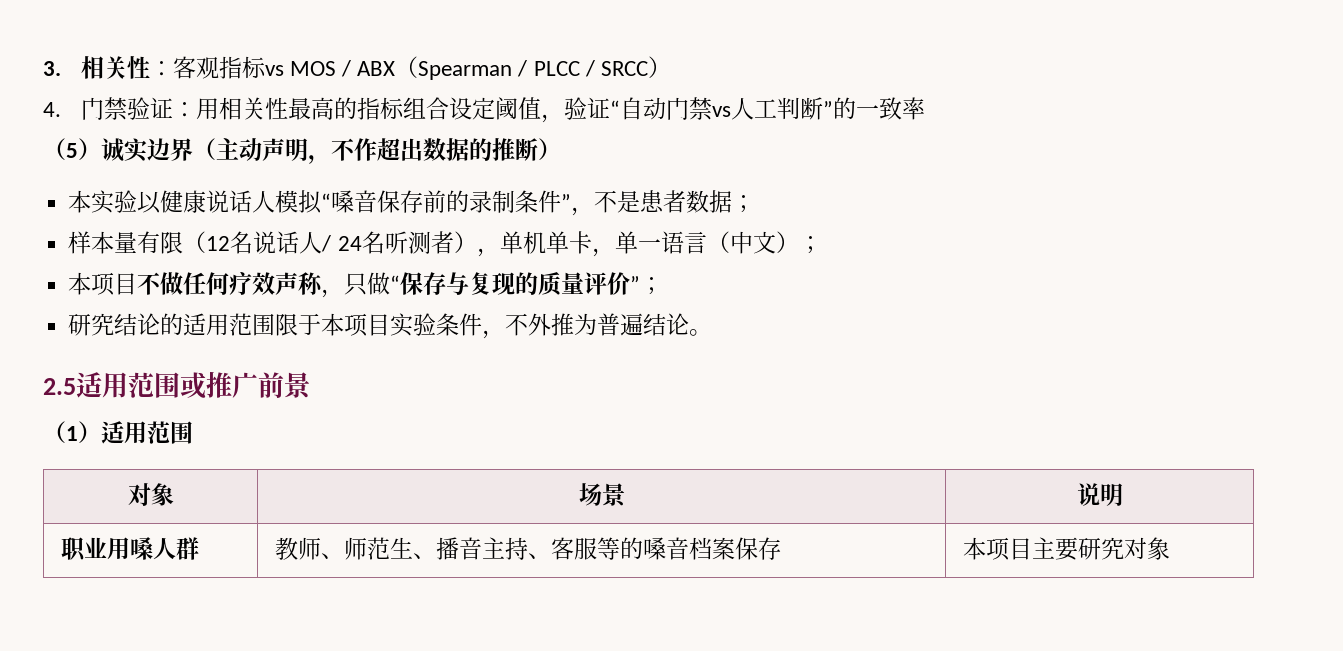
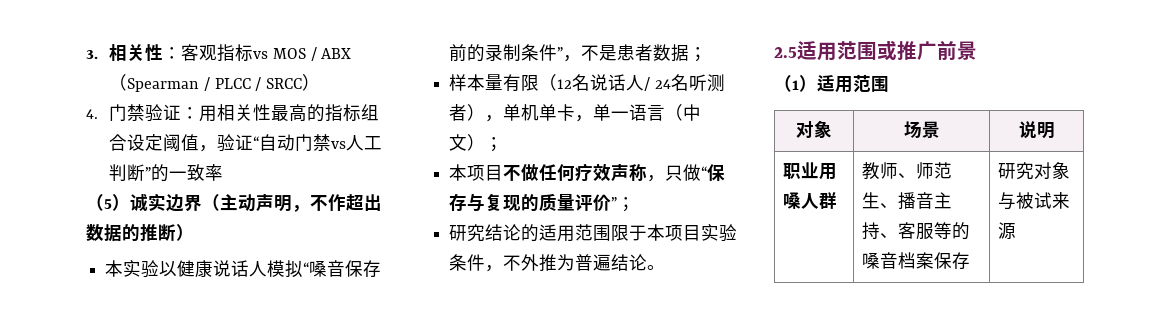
[962,537,1170,561] 本项目主要研究对象 -> [997,162,1070,180] [997,192,1070,210] [997,222,1016,240] 研究对象与被试来源

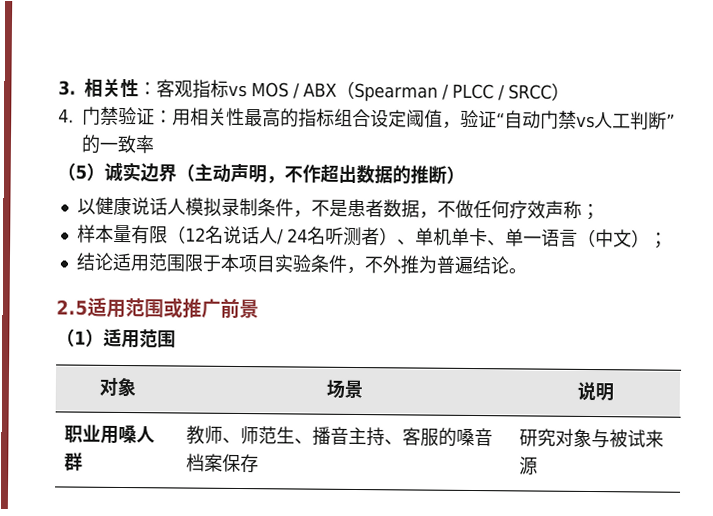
[105,260,160,278] 本实验 -> (465, 174) none
[303,260,382,277] [449,44,486,62] “嗓音保存前的 -> (222, 207) none
[557,47,564,59] ” -> (294, 207) none
(690, 53) none -> [418,199,582,220] ，不做任何疗效声称
[485,115,504,122] ， -> [396,239,416,246] 、
[575,115,594,122] ， -> [486,240,506,247] 、
[449,163,726,182] [449,193,636,212] [449,224,540,242] 本项目不做任何疗效声称，只做“保存与复现的质量评价”； // 研究结论的 -> [75,252,114,271] 结论
[933,222,952,239] 等 -> (439, 437) none

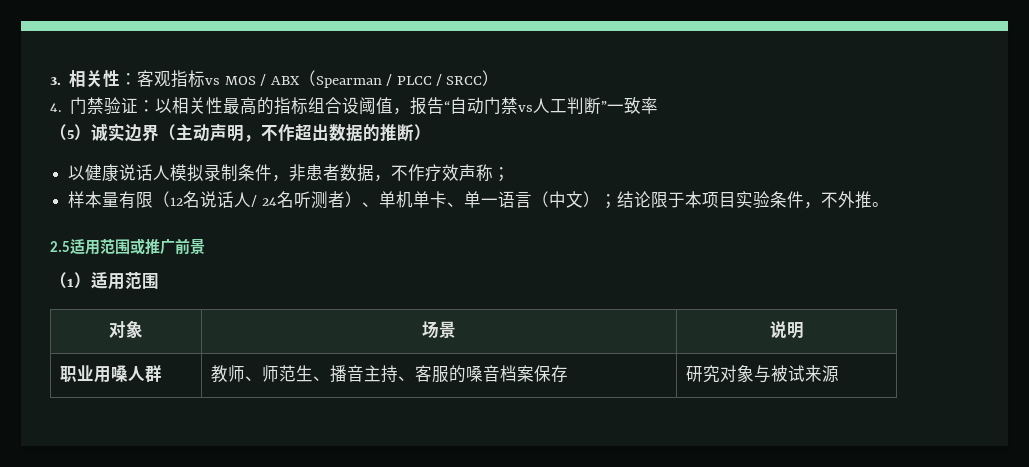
[172,108,191,126] 用 -> [155,98,173,113] 以
[388,109,497,129] 定阈值，验证 -> [359,97,445,115] 阈值，报告
[81,134,101,154] 的 -> (608, 106) none
[310,199,348,217] 不是 -> [289,164,307,181] 非
[454,199,510,219] 做任何 -> [408,164,426,181] 作
[75,252,186,272] // 结论适用范围 -> [616,191,651,208] 结论
[417,255,510,275] 为普遍结论 -> (872, 200) none

